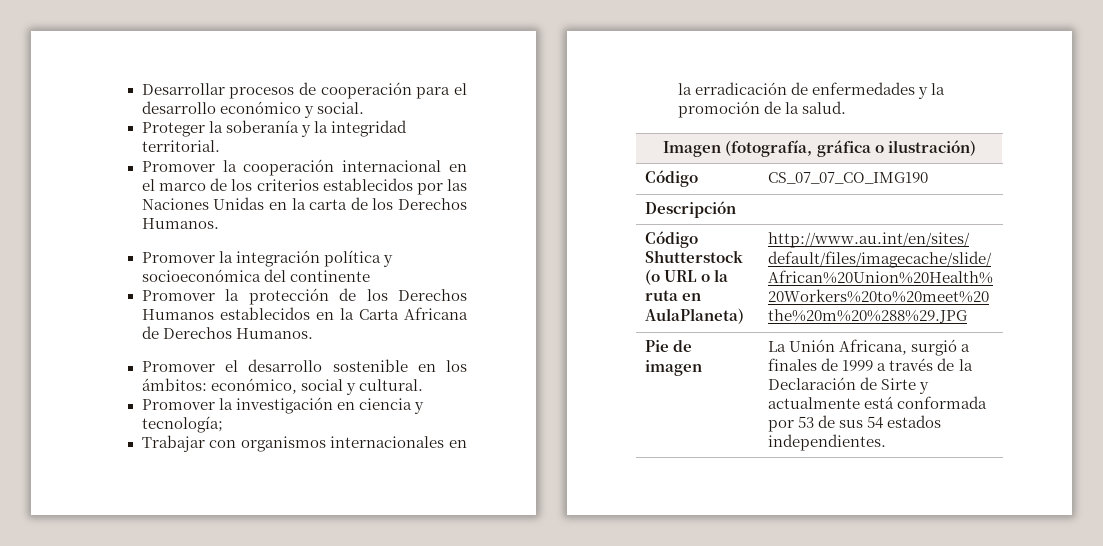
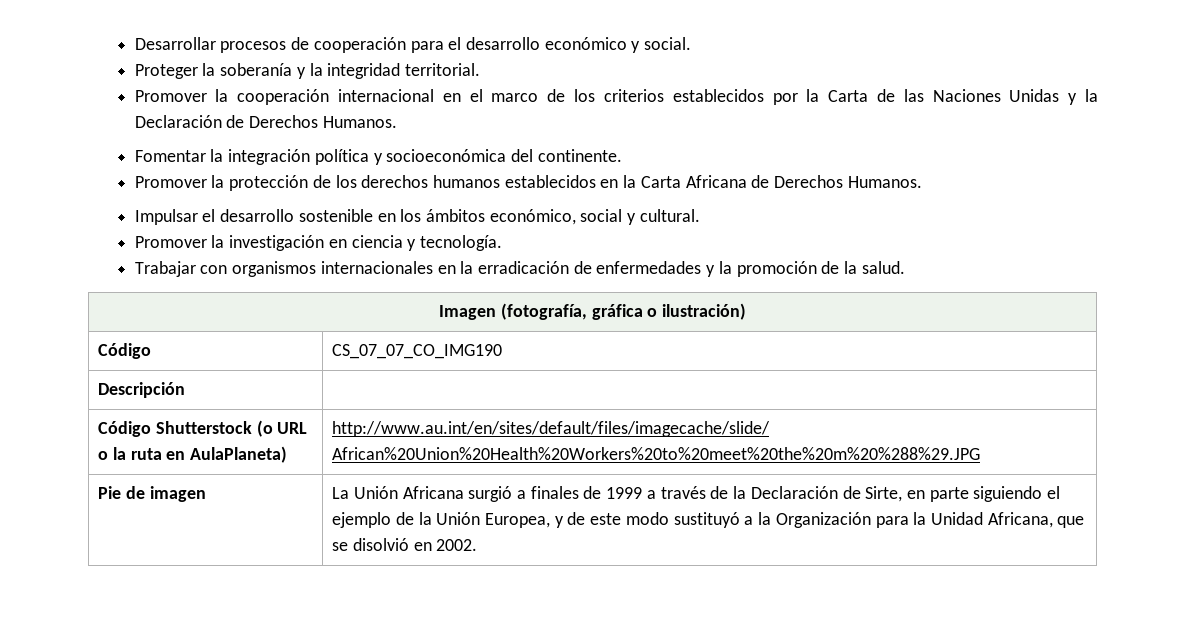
[447,179,467,191] [141,197,467,210] [141,218,219,229] [141,252,215,263] las Naciones Unidas en la carta de los Derechos Humanos. // Promover -> [806,89,1099,105] [134,115,397,128] [134,150,206,162] la Carta de las Naciones Unidas y la Declaración de Derechos Humanos. // Fomentar
[289,270,370,282] continente -> [537,149,622,162] continente.
[397,289,467,301] [141,309,214,320] Derechos Humanos -> [361,175,500,188] derechos humanos
[141,361,215,372] Promover -> [134,209,198,225] Impulsar
[141,378,207,391] ámbitos: -> [425,209,485,222] ámbitos
[141,416,223,433] tecnología; -> [419,235,502,251] tecnología.
[839,339,908,355] Africana, -> [402,486,464,499] Africana
[881,378,930,394] [768,396,988,409] [768,415,942,432] [768,434,887,451] Sirte y actualmente está conformada por 53 de sus 54 estados independientes. -> [865,486,1061,502] [332,512,1085,528] [332,538,478,551] Sirte, en parte siguiendo el ejemplo de la Unión Europea, y de este modo sustituyó a la Organización para la Unidad Africana, que se disolvió en 2002.

